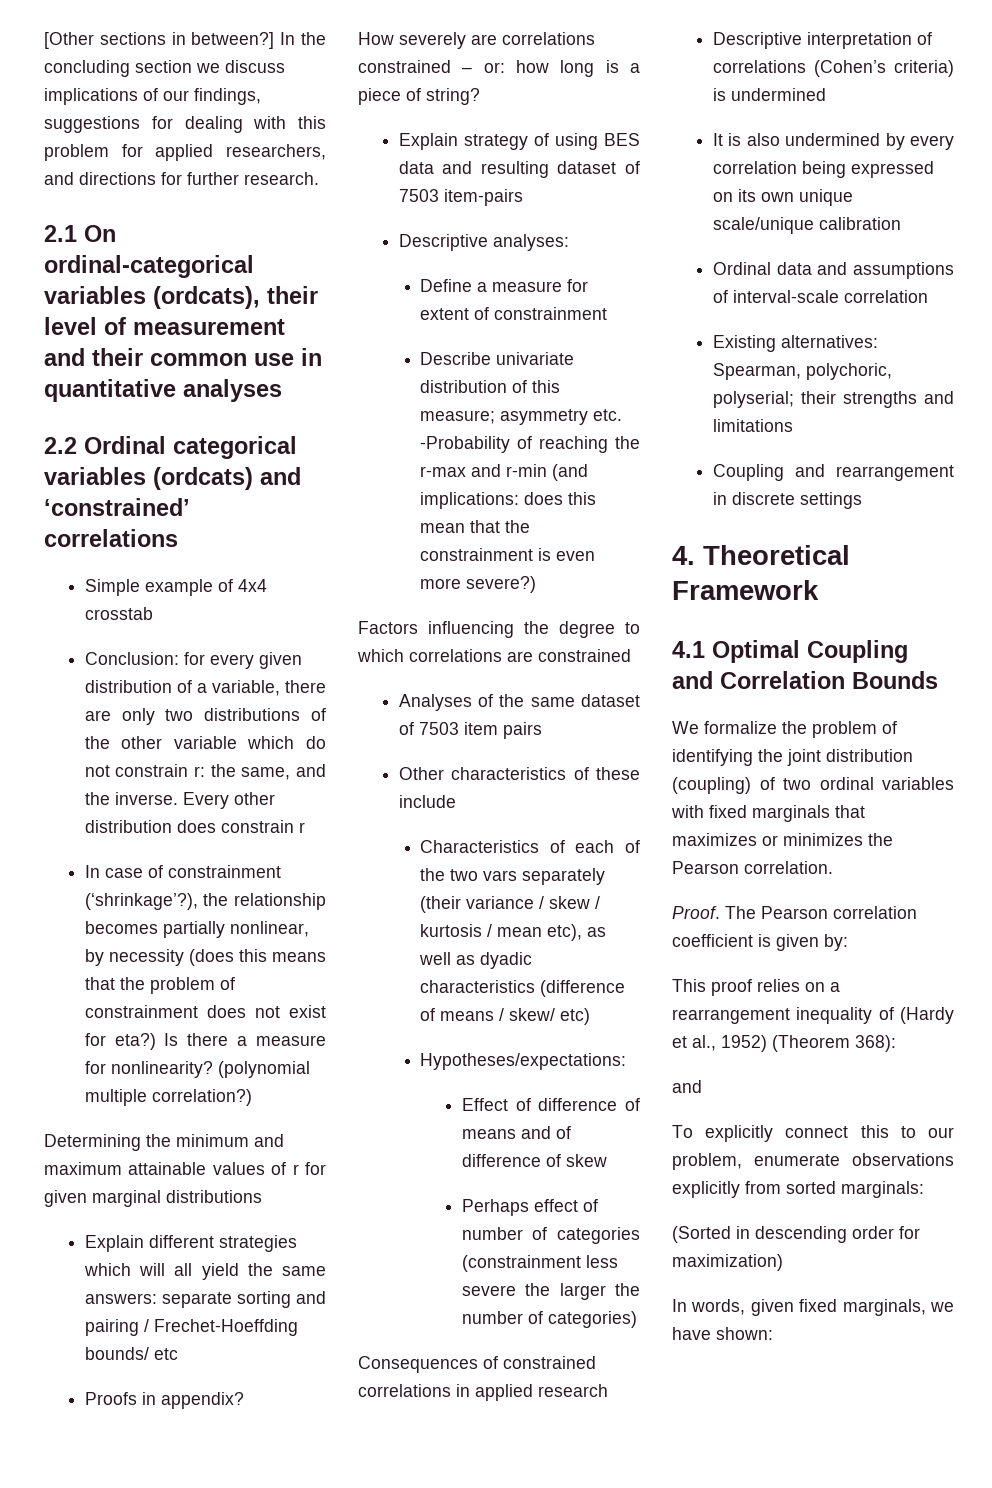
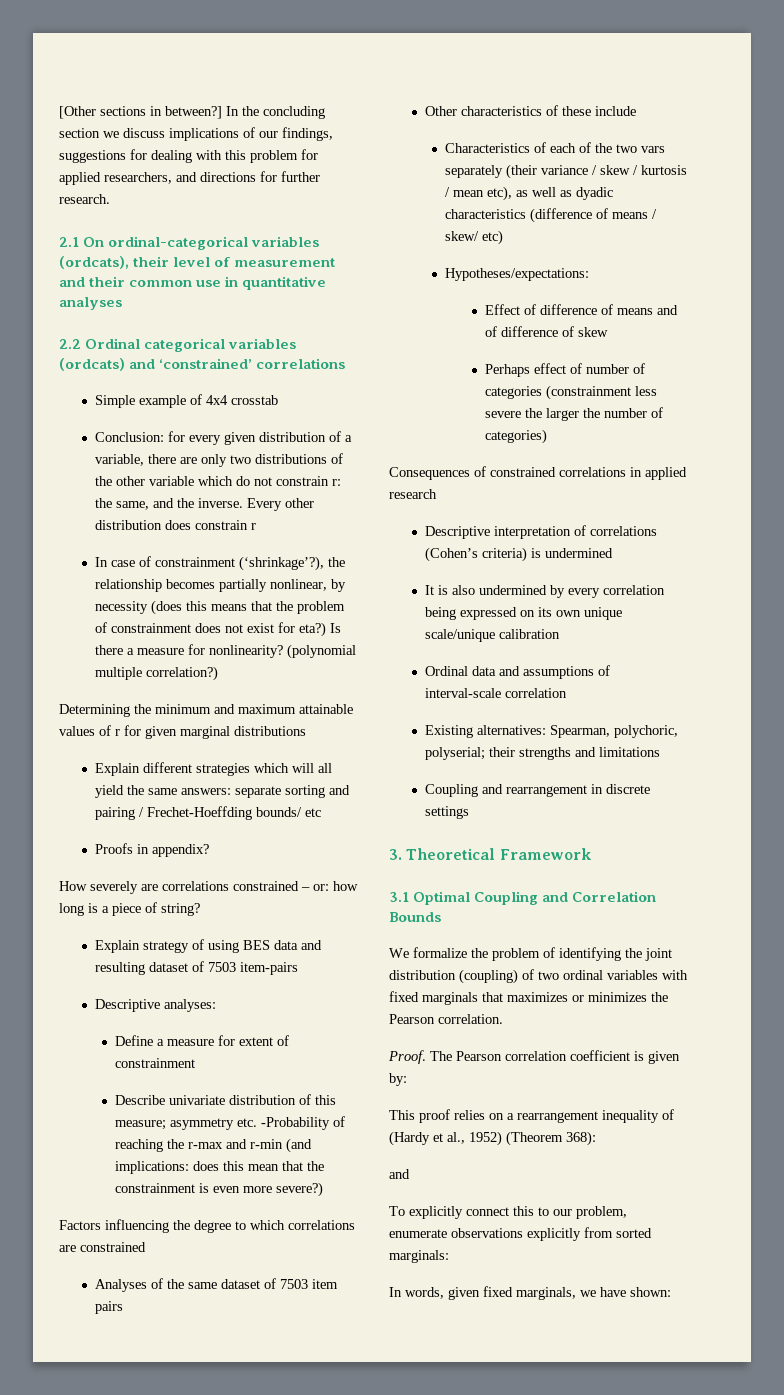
[672,546,695,565] 4. -> [389,849,402,860] 3.
[672,641,705,658] 4.1 -> [389,892,409,902] 3.1
[672,1226,920,1243] [672,1254,783,1271] // (Sorted in descending order for maximization) -> (449, 1256) none

